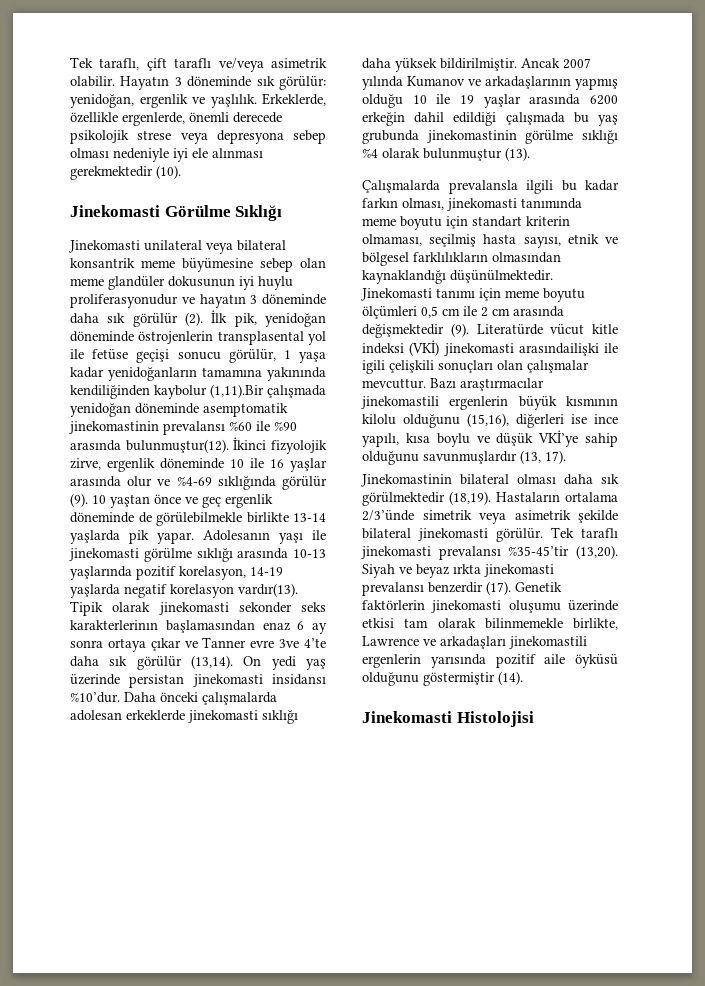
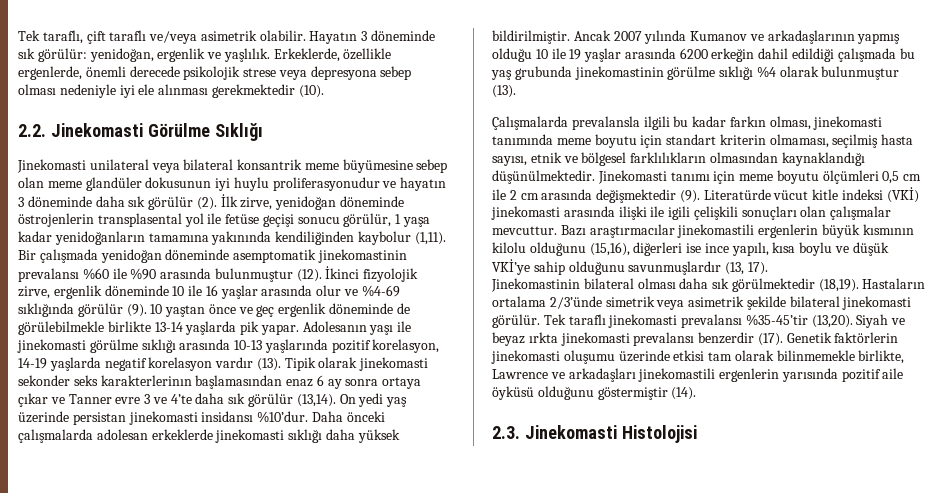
(181, 172) none -> [18,124,46,137] 2.2.
[234,313,257,327] pik, -> [240,197,273,210] zirve,
[210,384,264,398] (1,11).Bir -> [414,232,446,245] [18,250,36,260] (1,11). Bir
[125,439,229,453] bulunmuştur(12). -> [214,268,322,282] bulunmuştur (12).
[238,583,298,597] vardır(13). -> [215,357,281,371] vardır (13).
[279,639,300,648] 3ve -> [144,394,167,404] 3 ve
[518,343,599,356] arasındailişki -> [563,206,647,220] arasında ilişki
(523, 678) none -> [492,426,520,439] 2.3.

